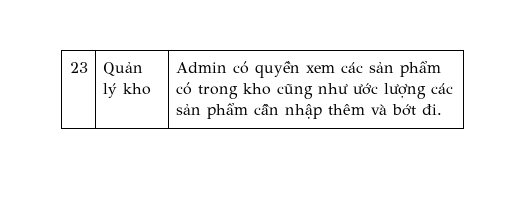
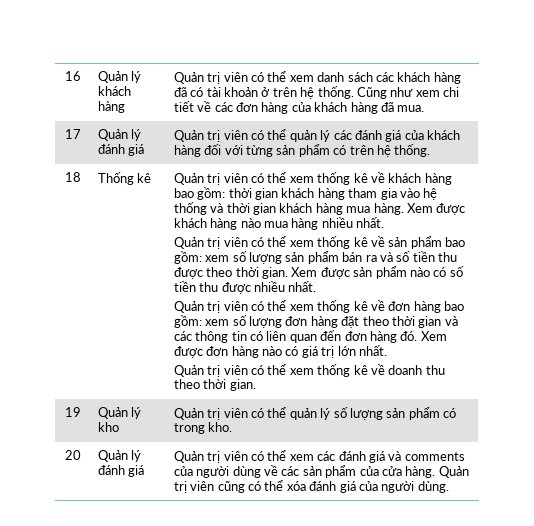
[69,62,88,73] [102,62,143,76] [102,83,151,98] [175,61,441,78] [175,82,453,99] [175,103,442,119] 23 | Quản lý kho | Admin có quyền xem các sản phẩm có trong kho cũng như ước lượng các sản phẩm cần nhập thêm và bớt đi. -> [64,71,81,81] [97,71,142,83] [97,86,131,96] [97,101,125,113] [173,71,461,84] [173,86,460,99] [173,101,425,114] [64,129,81,139] [97,129,142,141] [97,144,145,156] [173,129,461,142] [173,144,431,157] [64,172,81,182] [97,172,152,185] [173,172,452,185] [173,187,438,200] [173,202,466,215] [173,217,385,230] [173,236,466,249] [173,251,458,264] [173,266,464,279] [173,281,317,294] [173,300,465,313] [173,315,458,328] [173,330,447,343] [173,345,387,358] [173,364,445,377] [173,379,256,391] [64,407,81,417] [97,407,142,419] [97,422,119,432] [173,407,457,420] [173,422,233,434] [64,450,81,460] [97,450,142,462] [97,465,145,477] [173,450,465,463] [173,465,469,478] [173,480,449,493] 16 | Quản lý khách hàng | Quản trị viên có thể xem danh sách các khách hàng đã có tài khoản ở trên hệ thống. Cũng như xem chi tiết về các đơn hàng của khách hàng đã mua. // 17 | Quản lý đánh giá | Quản trị viên có thể quản lý các đánh giá của khách hàng đối với từng sản phẩm có trên hệ thống. // 18 | Thống kê | Quản trị viên có thể xem thống kê về khách hàng bao gồm: thời gian khách hàng tham gia vào hệ thống và thời gian khách hàng mua hàng. Xem được khách hàng nào mua hàng nhiều nhất. // Quản trị viên có thể xem thống kê về sản phẩm bao gồm: xem số lượng sản phẩm bán ra và số tiền thu được theo thời gian. Xem được sản phẩm nào có số tiền thu được nhiều nhất. // Quản trị viên có thể xem thống kê về đơn hàng bao gồm: xem số lượng đơn hàng đặt theo thời gian và các thông tin có liên quan đến đơn hàng đó. Xem được đơn hàng nào có giá trị lớn nhất. // Quản trị viên có thể xem thống kê về doanh thu theo thời gian. // 19 | Quản lý kho | Quản trị viên có thể quản lý số lượng sản phẩm có trong kho. // 20 | Quản lý đánh giá | Quản trị viên có thể xem các đánh giá và comments của người dùng về các sản phẩm của cửa hàng. Quản trị viên cũng có thể xóa đánh giá của người dùng.

